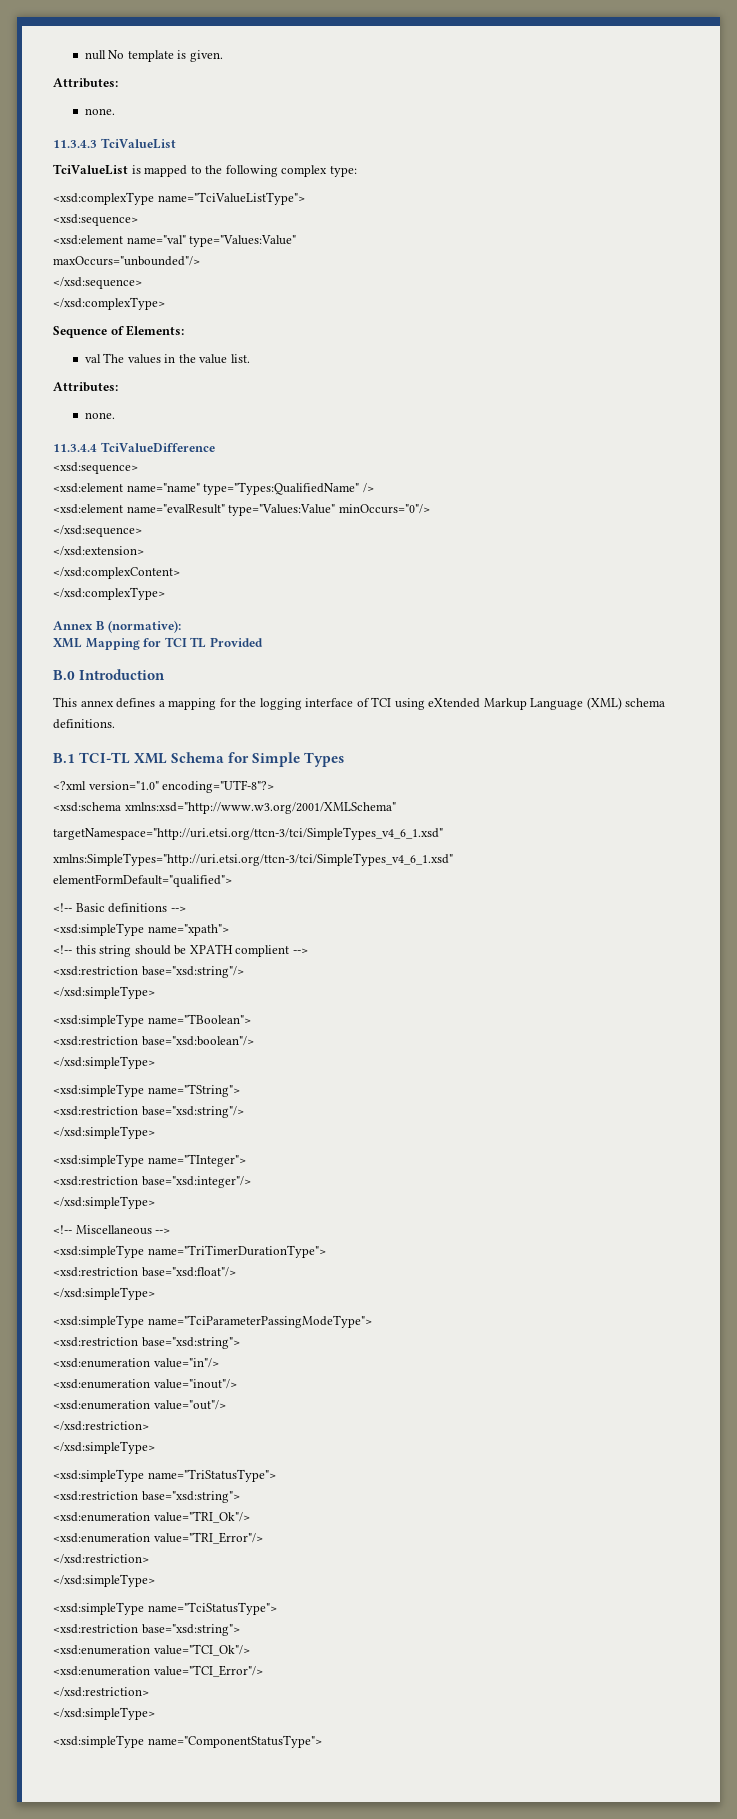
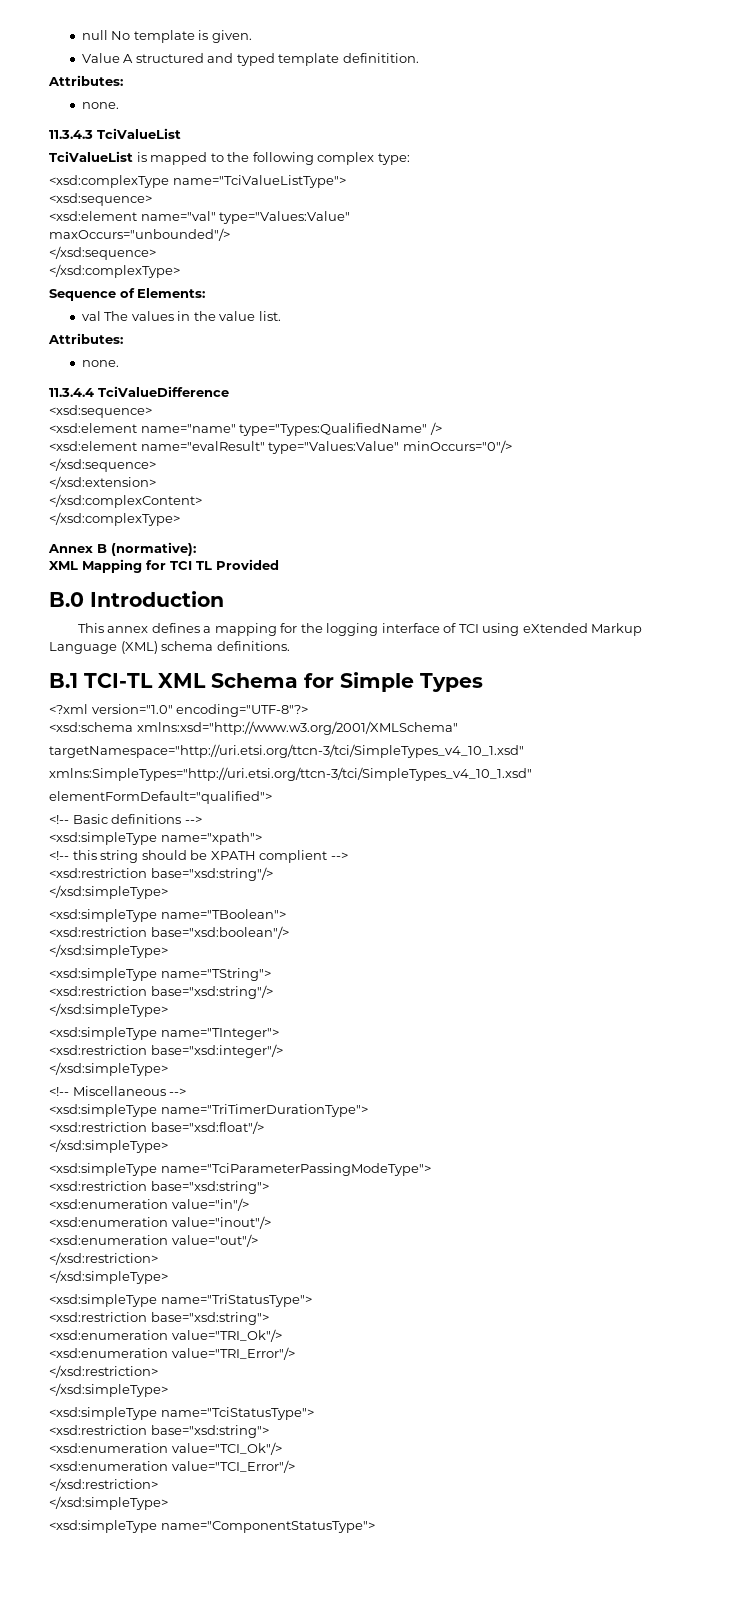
(223, 56) none -> [81,53,419,66] // Value A structured and typed template definitition.
[53,827,443,840] [53,853,453,866] targetNamespace="http://uri.etsi.org/ttcn-3/tci/SimpleTypes_v4_6_1.xsd" // xmlns:SimpleTypes="http://uri.etsi.org/ttcn-3/tci/SimpleTypes_v4_6_1.xsd" -> [49,744,524,758] [49,767,532,781] targetNamespace="http://uri.etsi.org/ttcn-3/tci/SimpleTypes_v4_10_1.xsd" // xmlns:SimpleTypes="http://uri.etsi.org/ttcn-3/tci/SimpleTypes_v4_10_1.xsd"

